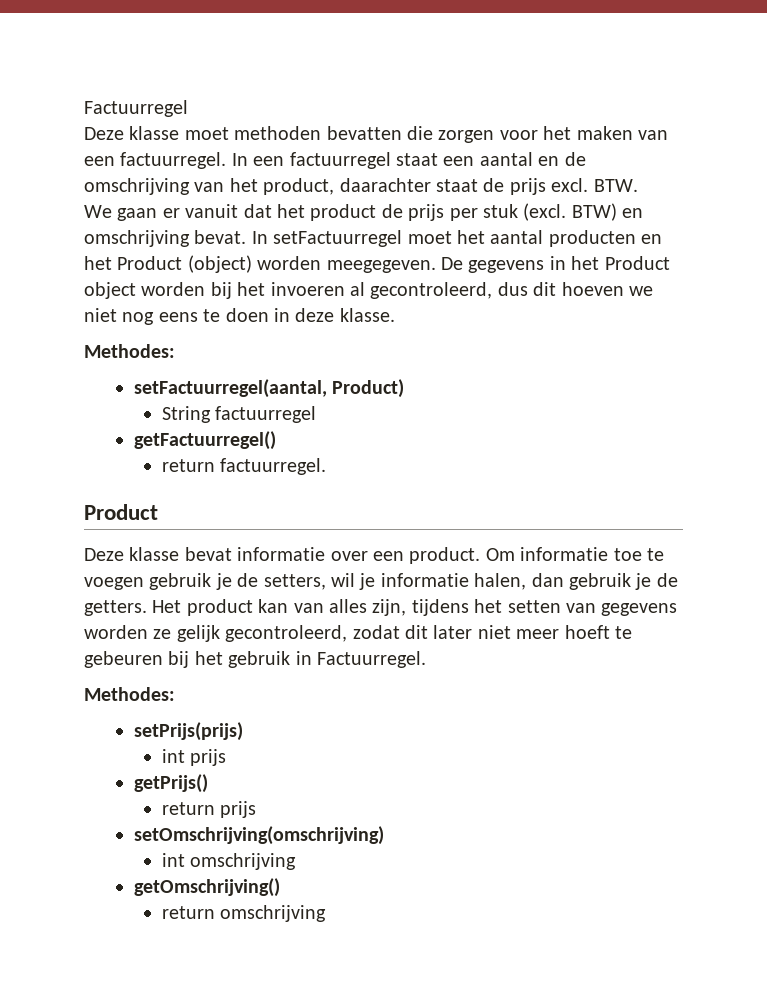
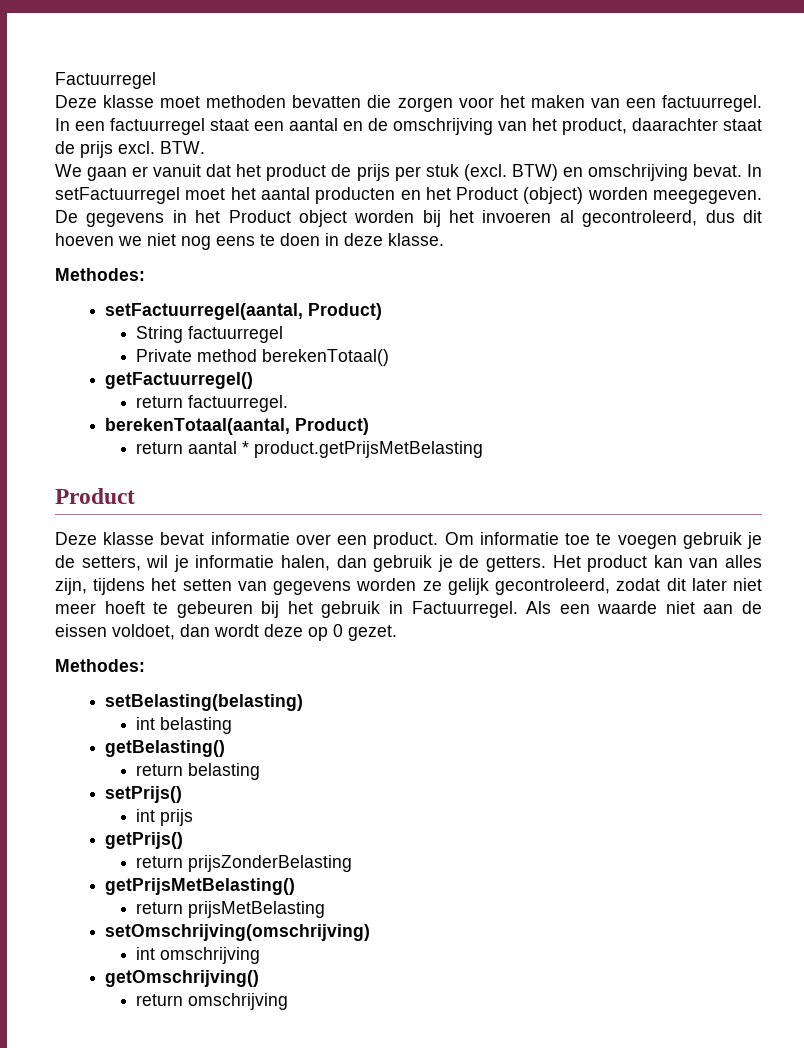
(317, 414) none -> [136,349,390,366] // Private method berekenTotaal()
(327, 466) none -> [105,418,370,435] [136,441,484,458] // berekenTotaal(aantal, Product) // return aantal * product.getPrijsMetBelasting
[84,687,175,701] [133,722,243,741] // Methodes: // setPrijs(prijs) -> [526,601,762,614] [55,624,397,641] [55,659,145,672] [105,694,304,711] [136,717,233,734] [105,740,226,757] [136,763,261,780] [105,786,183,803] Als een waarde niet aan de eissen voldoet, dan wordt deze op 0 gezet. // Methodes: // setBelasting(belasting) // int belasting // getBelasting() // return belasting // setPrijs()
[220,801,257,818] prijs -> [188,855,353,872] [105,878,296,895] [136,901,326,918] prijsZonderBelasting // getPrijsMetBelasting() // return prijsMetBelasting

